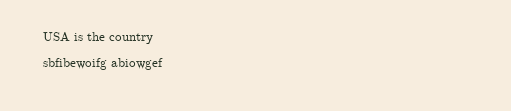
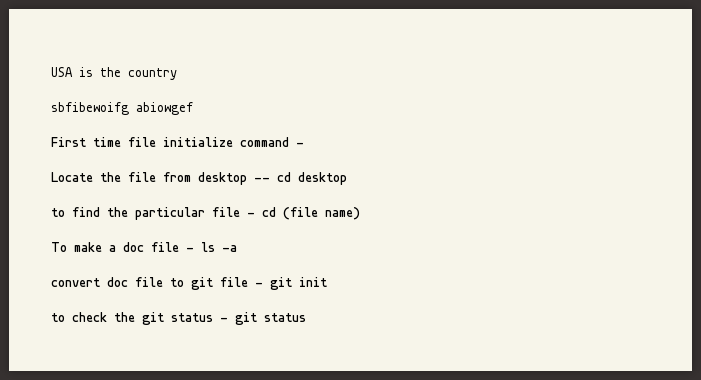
(163, 64) none -> [51,137,304,147] [51,172,347,185] [51,207,360,220] [51,242,237,252] [51,277,327,290] [51,312,306,325] // First time file initialize command - // Locate the file from desktop -- cd desktop // to find the particular file - cd (file name) // To make a doc file - ls -a // convert doc file to git file - git init // to check the git status - git status

